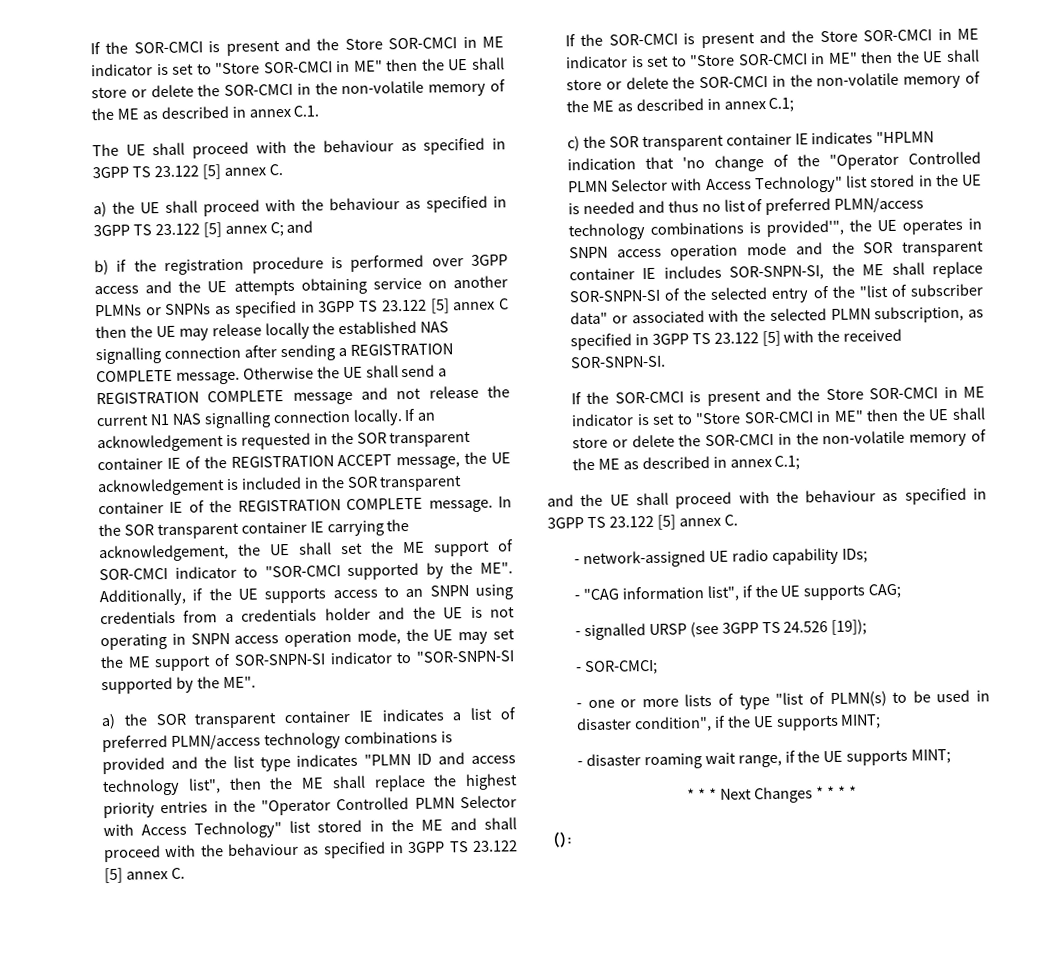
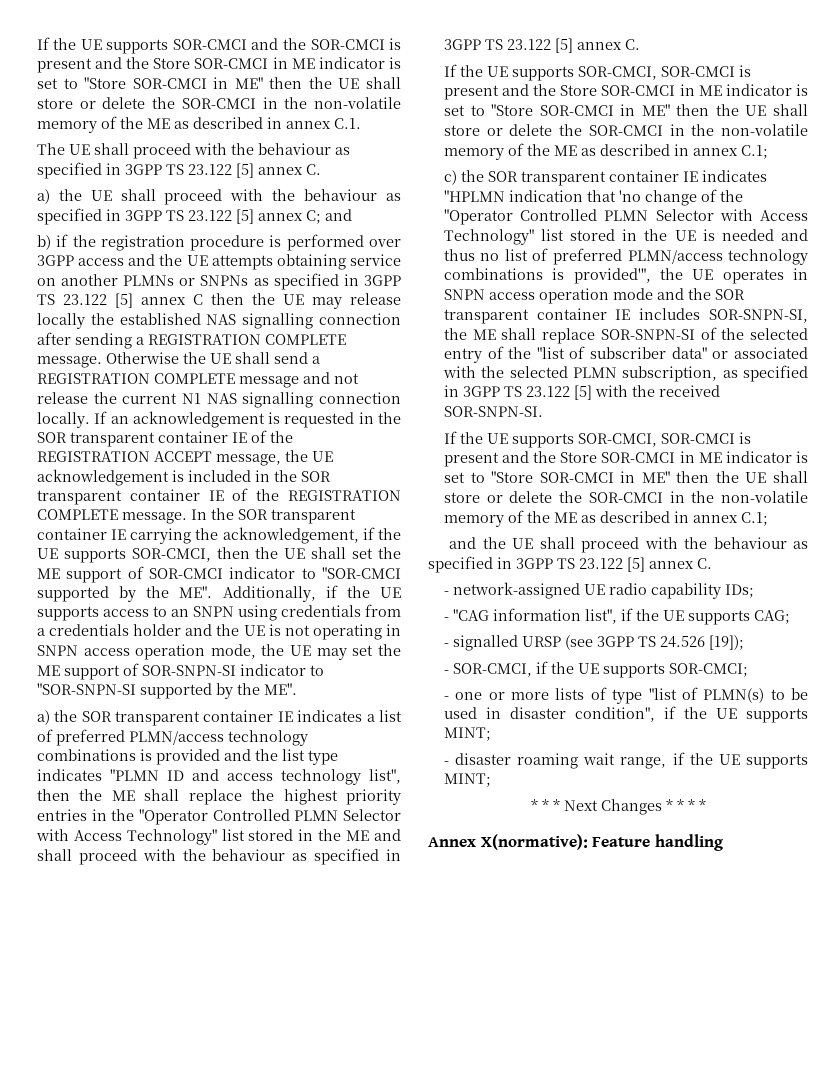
[89,41,129,55] If the -> [36,37,306,54] If the UE supports SOR-CMCI and the
(229, 553) none -> [362,527,402,540] [36,547,250,563] if the UE supports SOR-CMCI, then
(604, 40) none -> [486,66,657,81] UE supports SOR-CMCI,
(610, 398) none -> [486,433,657,448] UE supports SOR-CMCI,
(582, 670) none -> [452,661,665,678] SOR-CMCI, if the UE supports
[552,831,573,848] (): -> [428,834,723,851] Annex X(normative): Feature handling

